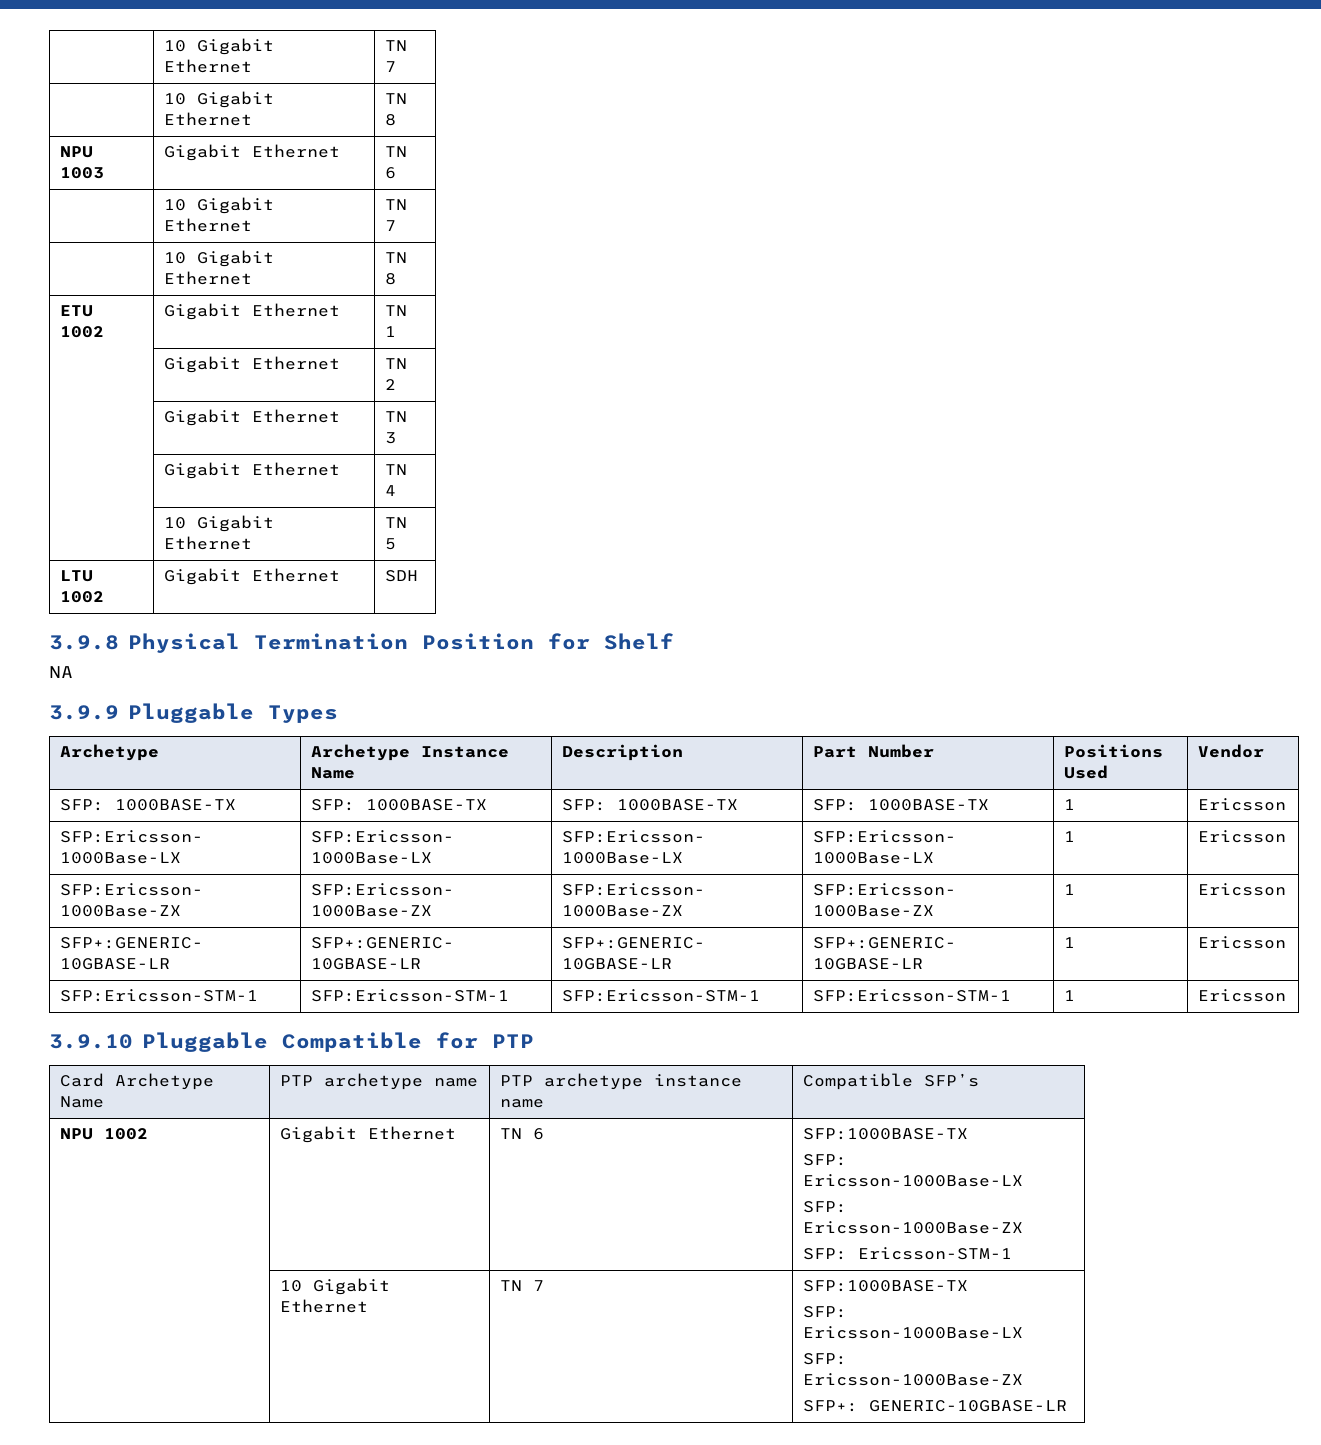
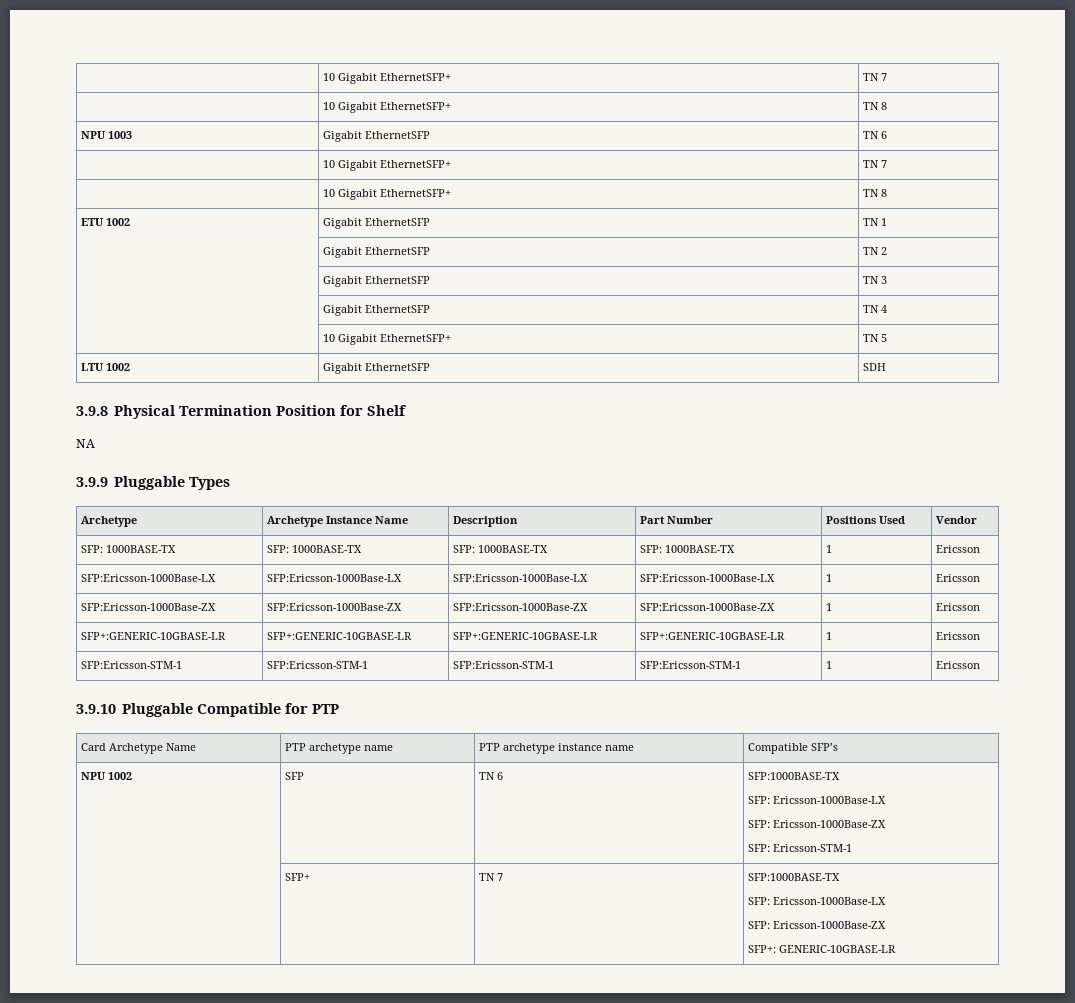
[163,38,274,55] [163,59,252,73] [384,40,407,51] [384,61,396,72] [163,91,274,108] [163,112,252,126] | 10 Gigabit Ethernet | TN 7 // | 10 Gigabit Ethernet -> [323,73,452,84] [863,73,888,81] [323,102,452,113] | 10 Gigabit EthernetSFP+ | TN 7 // | 10 Gigabit EthernetSFP+
[251,144,340,158] Ethernet -> [365,131,431,139] EthernetSFP
[163,218,252,232] [384,199,407,210] [384,220,396,231] [163,250,274,267] [163,271,252,285] Ethernet | TN 7 // | 10 Gigabit Ethernet -> [380,160,452,168] [863,160,888,168] [323,189,452,200] EthernetSFP+ | TN 7 // | 10 Gigabit EthernetSFP+
[251,303,340,317] Ethernet -> [365,218,431,226] EthernetSFP
[251,356,340,370] Ethernet -> [365,247,431,255] EthernetSFP
[251,409,340,423] Ethernet -> [365,276,431,284] EthernetSFP
[251,462,340,476] Ethernet -> [365,305,431,313] EthernetSFP
[163,536,252,550] Ethernet -> [380,334,452,342] EthernetSFP+
[251,568,340,582] Ethernet -> [365,363,431,371] EthernetSFP
[279,1126,456,1143] Gigabit Ethernet -> [285,772,305,780] SFP
[279,1278,390,1295] [279,1299,368,1313] 10 Gigabit Ethernet -> [285,873,311,881] SFP+

